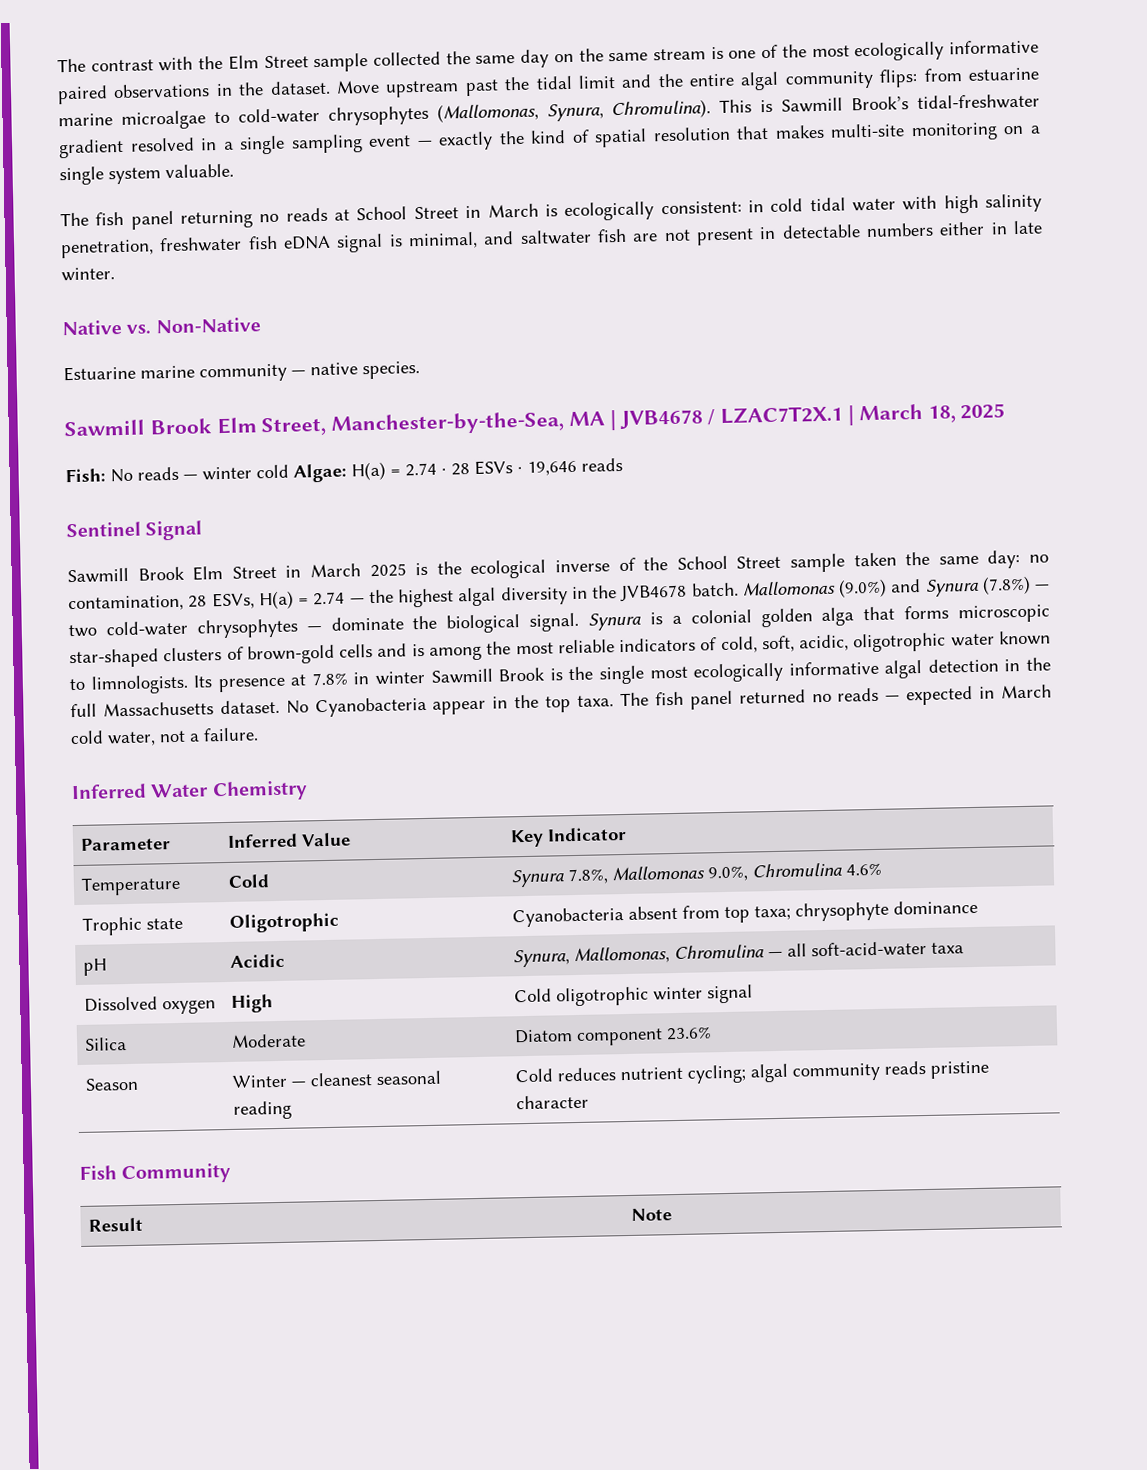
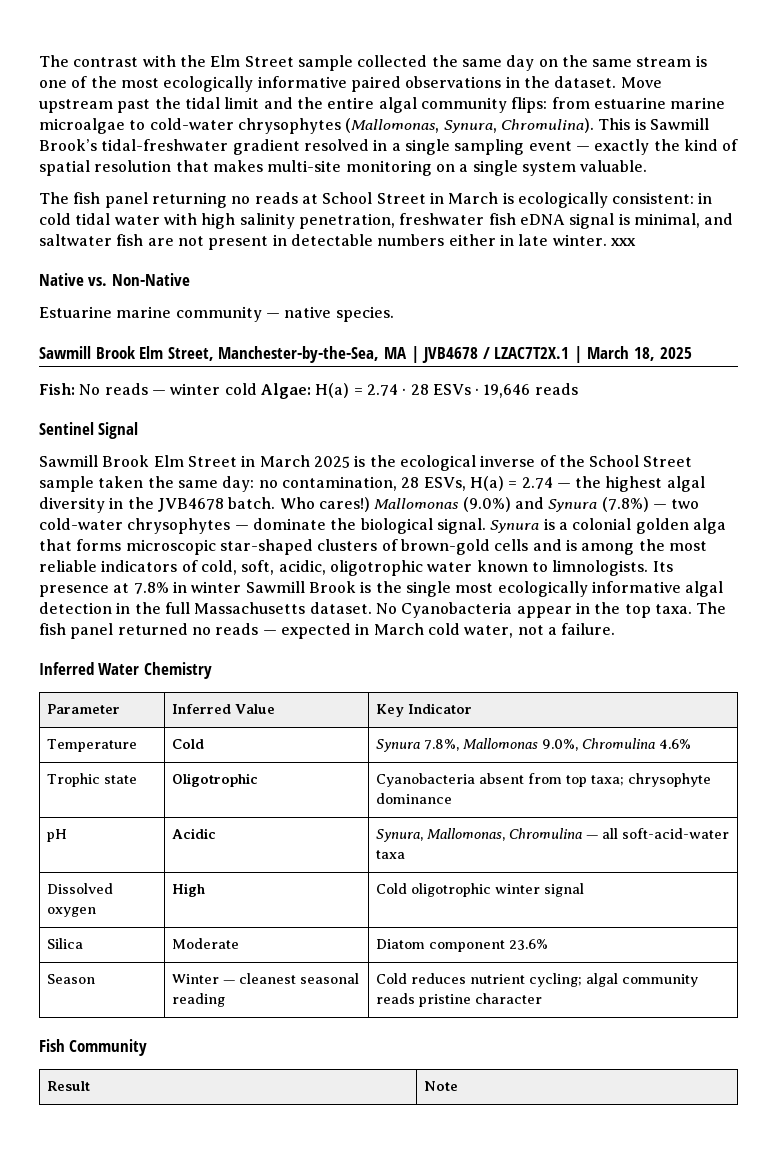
(115, 274) none -> [610,238,636,246] xxx
(739, 589) none -> [279,497,370,512] Who cares!)

